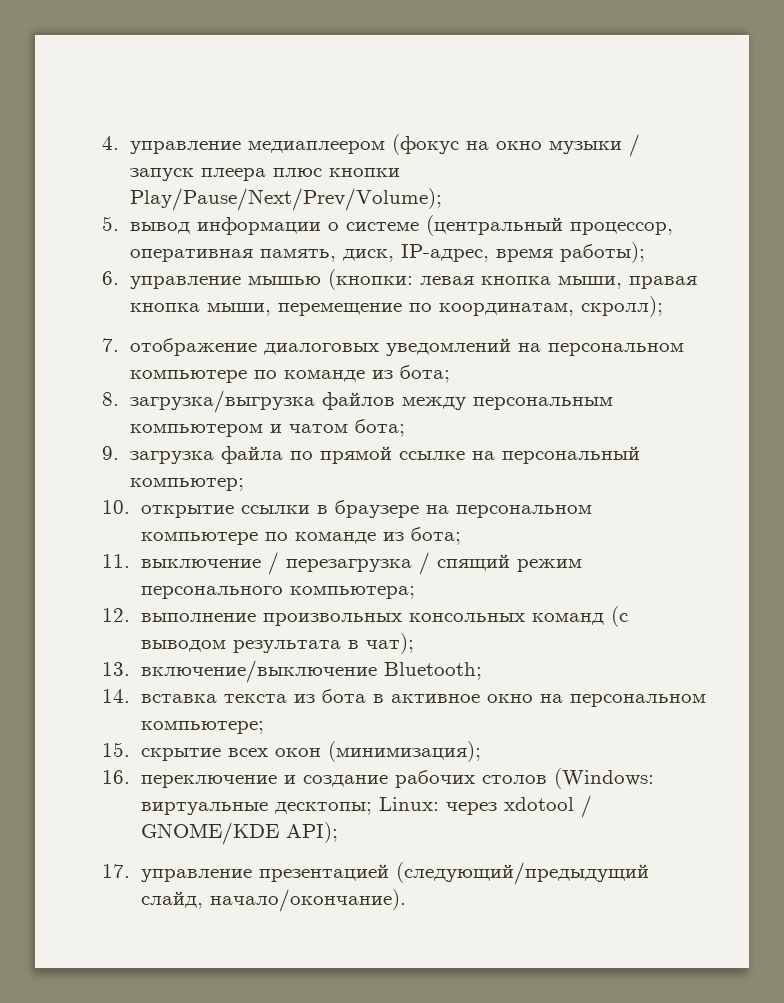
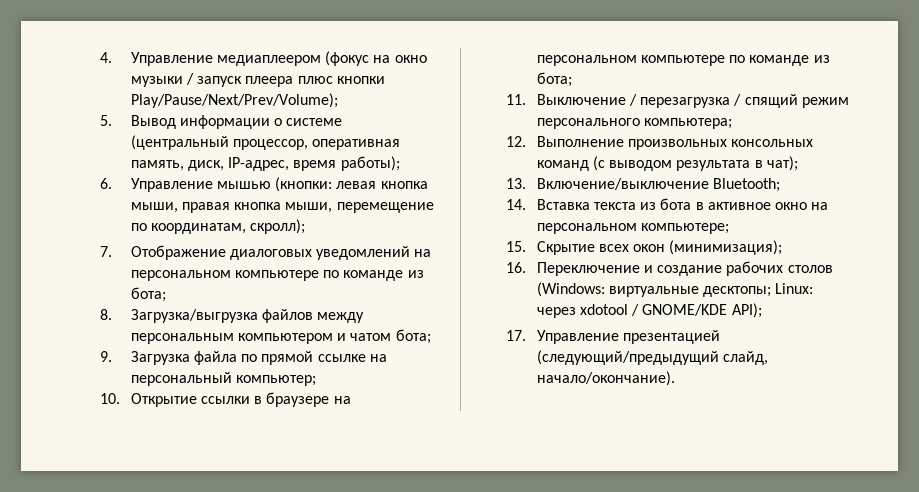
[129,141,241,154] управление -> [130,52,213,66] Управление
[129,222,190,234] вывод -> [130,115,176,129] Вывод
[129,276,241,289] управление -> [130,178,213,192] Управление
[129,338,257,356] отображение -> [130,245,226,260] Отображение
[129,390,315,413] загрузка/выгрузка -> [130,309,258,323] Загрузка/выгрузка
[129,451,214,464] загрузка -> [130,351,190,365] Загрузка
[140,505,234,518] открытие -> [130,393,197,407] Открытие
[140,559,261,568] выключение -> [536,94,626,105] Выключение
[140,613,256,622] выполнение -> [536,136,624,147] Выполнение
[140,660,377,683] включение/выключение -> [536,178,709,190] Включение/выключение
[140,694,217,703] вставка -> [536,199,590,210] Вставка
[140,748,221,761] скрытие -> [536,241,595,255] Скрытие
[140,775,277,788] переключение -> [536,262,640,276] Переключение
[140,869,252,882] управление -> [536,330,619,344] Управление

